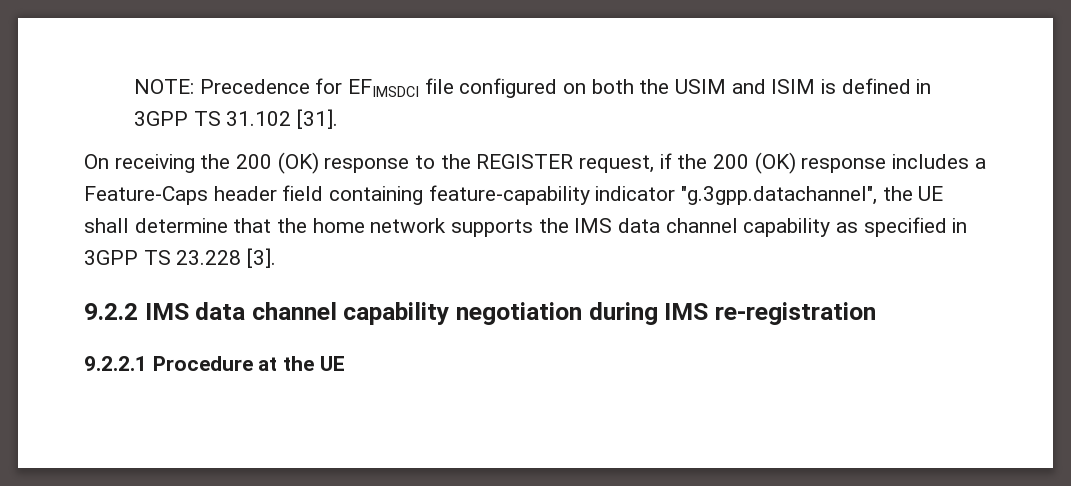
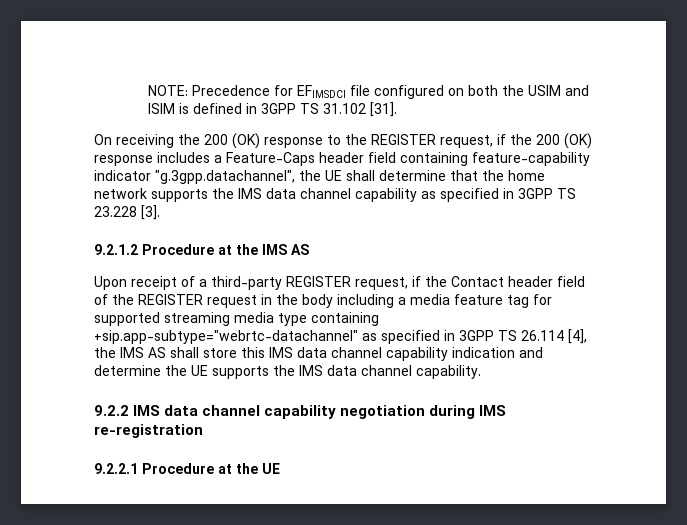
(277, 258) none -> [94,244,309,255] [94,276,585,290] [94,294,552,308] [94,312,379,326] [94,329,587,344] [94,347,543,361] [94,365,481,379] // 9.2.1.2 Procedure at the IMS AS // Upon receipt of a third-party REGISTER request, if the Contact header field of the REGISTER request in the body including a media feature tag for supported streaming media type containing +sip.app-subtype="webrtc-datachannel" as specified in 3GPP TS 26.114 [4], the IMS AS shall store this IMS data channel capability indication and determine the UE supports the IMS data channel capability.

